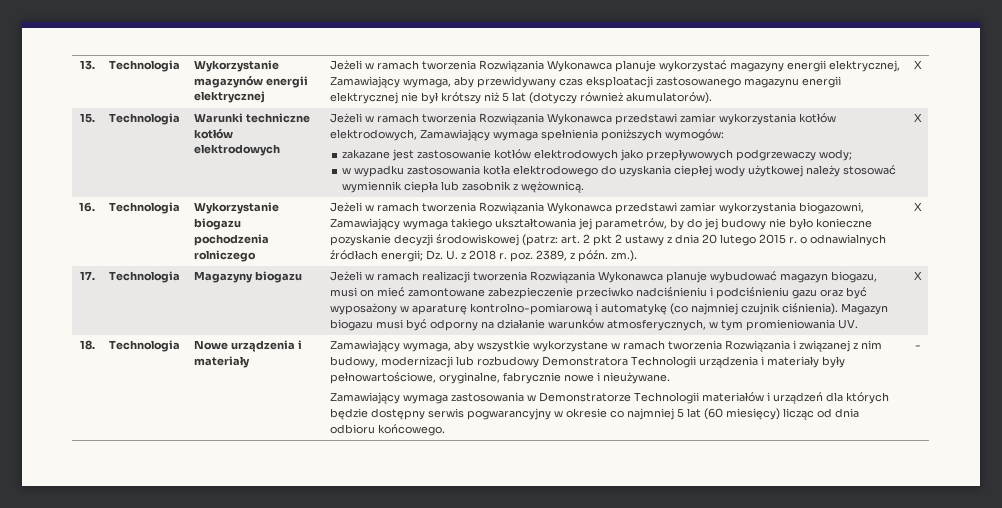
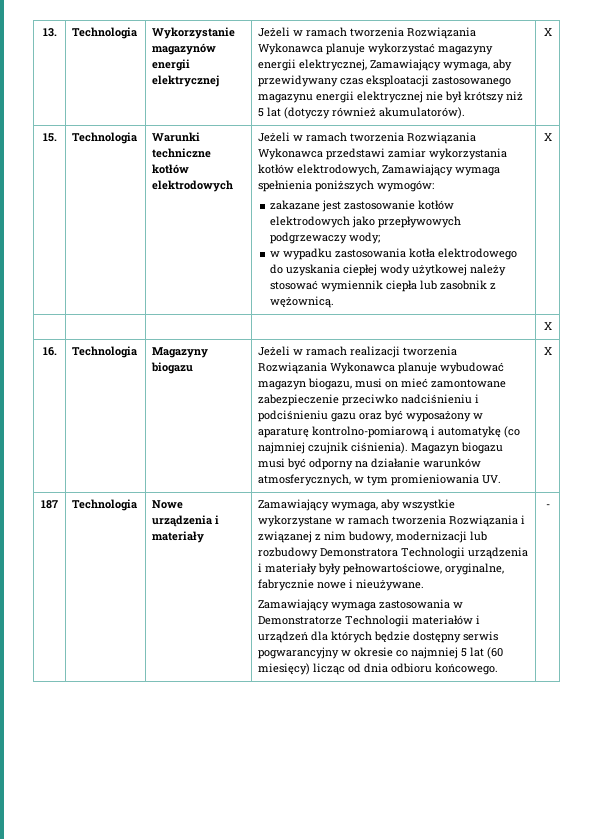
[78,202,95,212] [108,202,180,214] [193,202,279,214] [193,218,241,230] [193,234,269,246] [193,250,256,262] [329,202,864,214] [329,218,872,230] [329,234,886,246] [329,250,637,262] [913,202,922,211] [80,271,95,280] 16. | Technologia | Wykorzystanie biogazu pochodzenia rolniczego | Jeżeli w ramach tworzenia Rozwiązania Wykonawca przedstawi zamiar wykorzystania biogazowni, Zamawiający wymaga takiego ukształtowania jej parametrów, by do jej budowy nie było konieczne pozyskanie decyzji środowiskowej (patrz: art. 2 pkt 2 ustawy z dnia 20 lutego 2015 r. o odnawialnych źródłach energii; Dz. U. z 2018 r. poz. 2389, z późn. zm.). | X // 17. -> [543,322,552,330] [42,347,57,356] | | | | X // 16.
[80,340,95,350] 18. -> [41,500,58,509] 187

